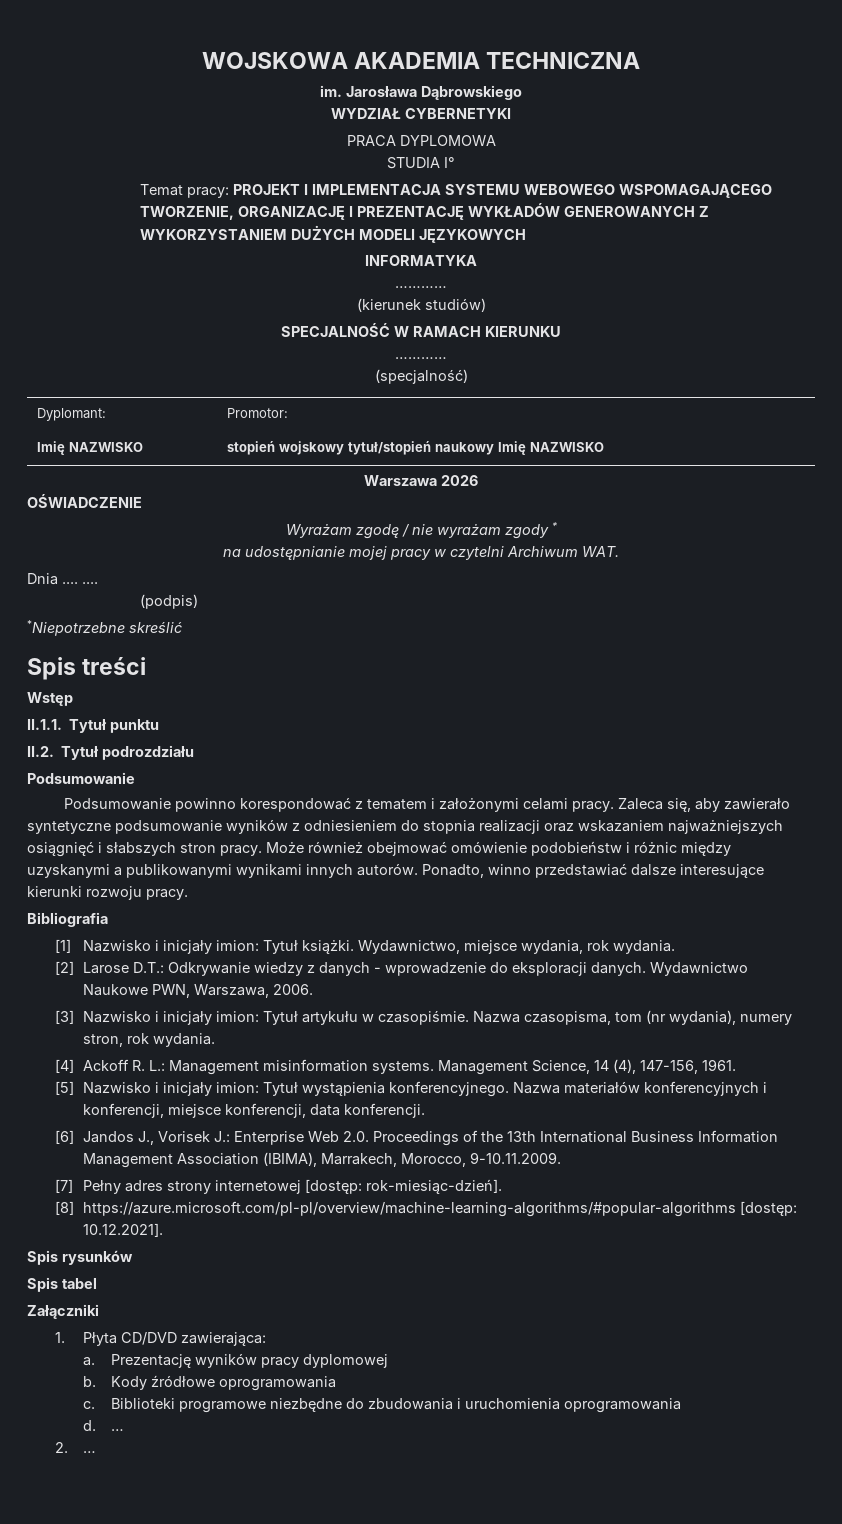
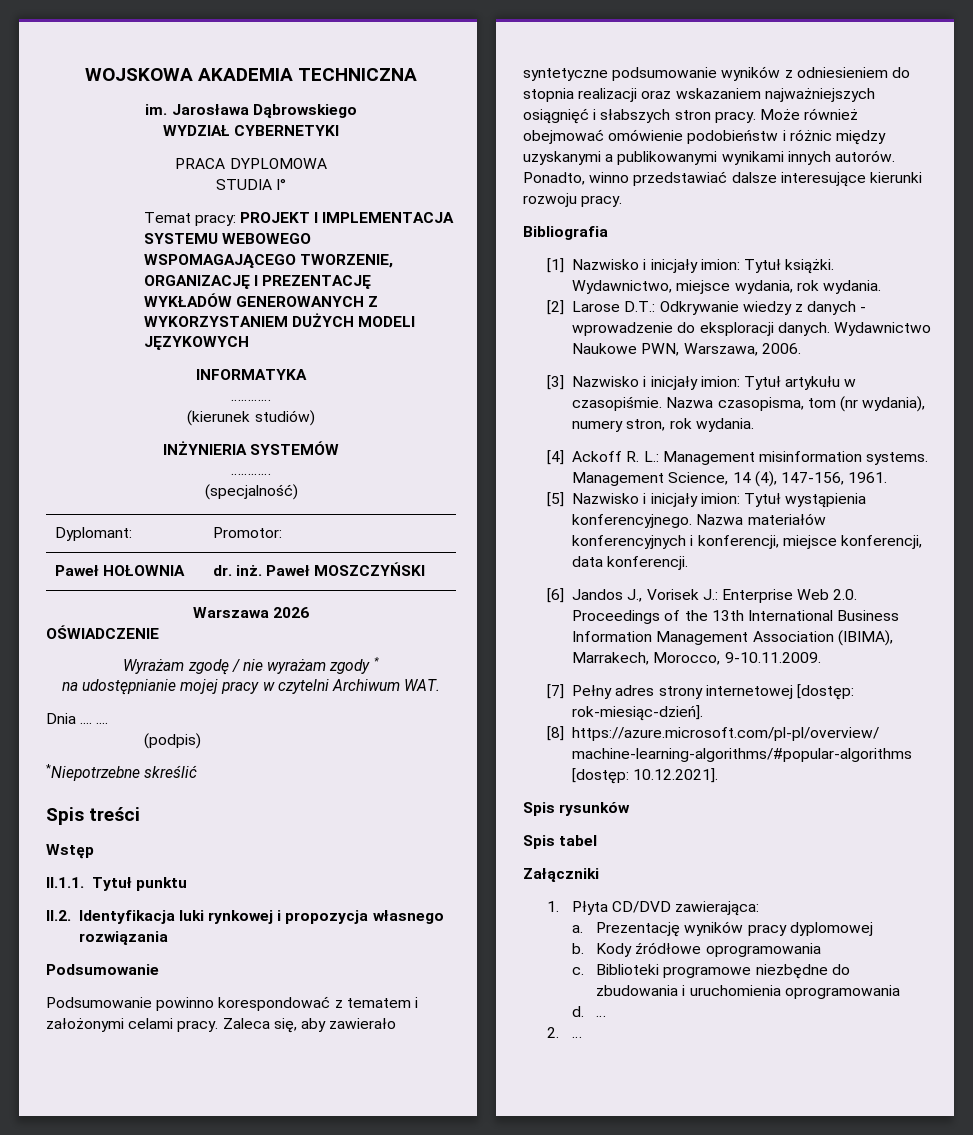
[281,323,561,337] SPECJALNOŚĆ W RAMACH KIERUNKU -> [162,441,340,455] INŻYNIERIA SYSTEMÓW
[37,441,144,455] [227,441,605,455] Imię NAZWISKO | stopień wojskowy tytuł/stopień naukowy Imię NAZWISKO -> [54,565,185,576] [212,562,426,576] Paweł HOŁOWNIA | dr. inż. Paweł MOSZCZYŃSKI
[61,745,195,760] Tytuł podrozdziału -> [78,910,444,924] [78,931,168,945] Identyfikacja luki rynkowej i propozycja własnego rozwiązania

